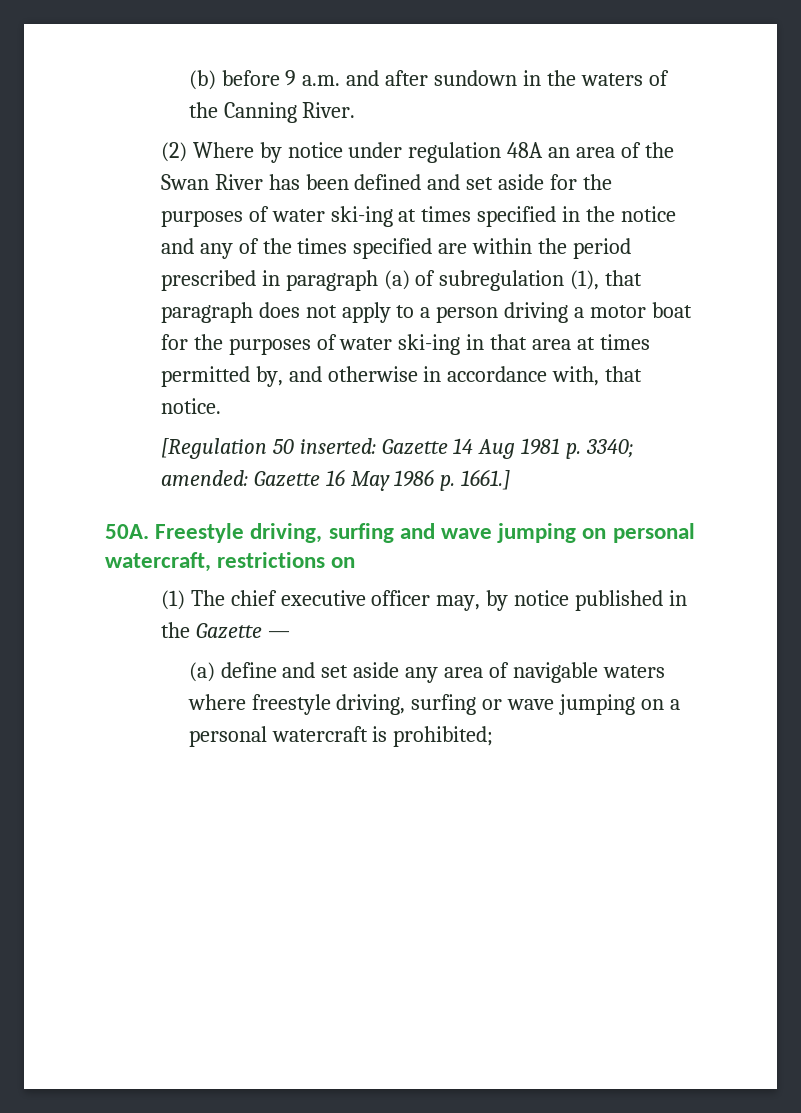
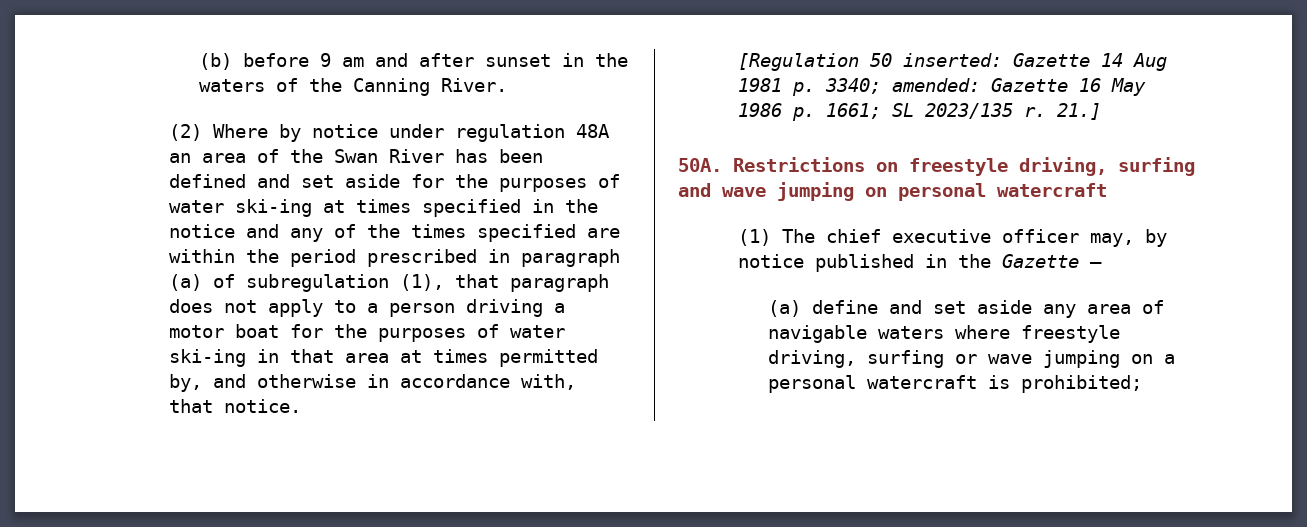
[302,75,341,86] a.m. -> [341,57,364,67] am
[434,70,518,86] sundown -> [484,54,551,67] sunset
[461,469,511,490] [105,523,245,543] 1661.] // 50A. Freestyle -> [825,103,1101,120] [678,157,1008,176] 1661; SL 2023/135 r. 21.] // 50A. Restrictions on freestyle
[105,552,356,572] watercraft, restrictions on -> [997,183,1107,197] watercraft

